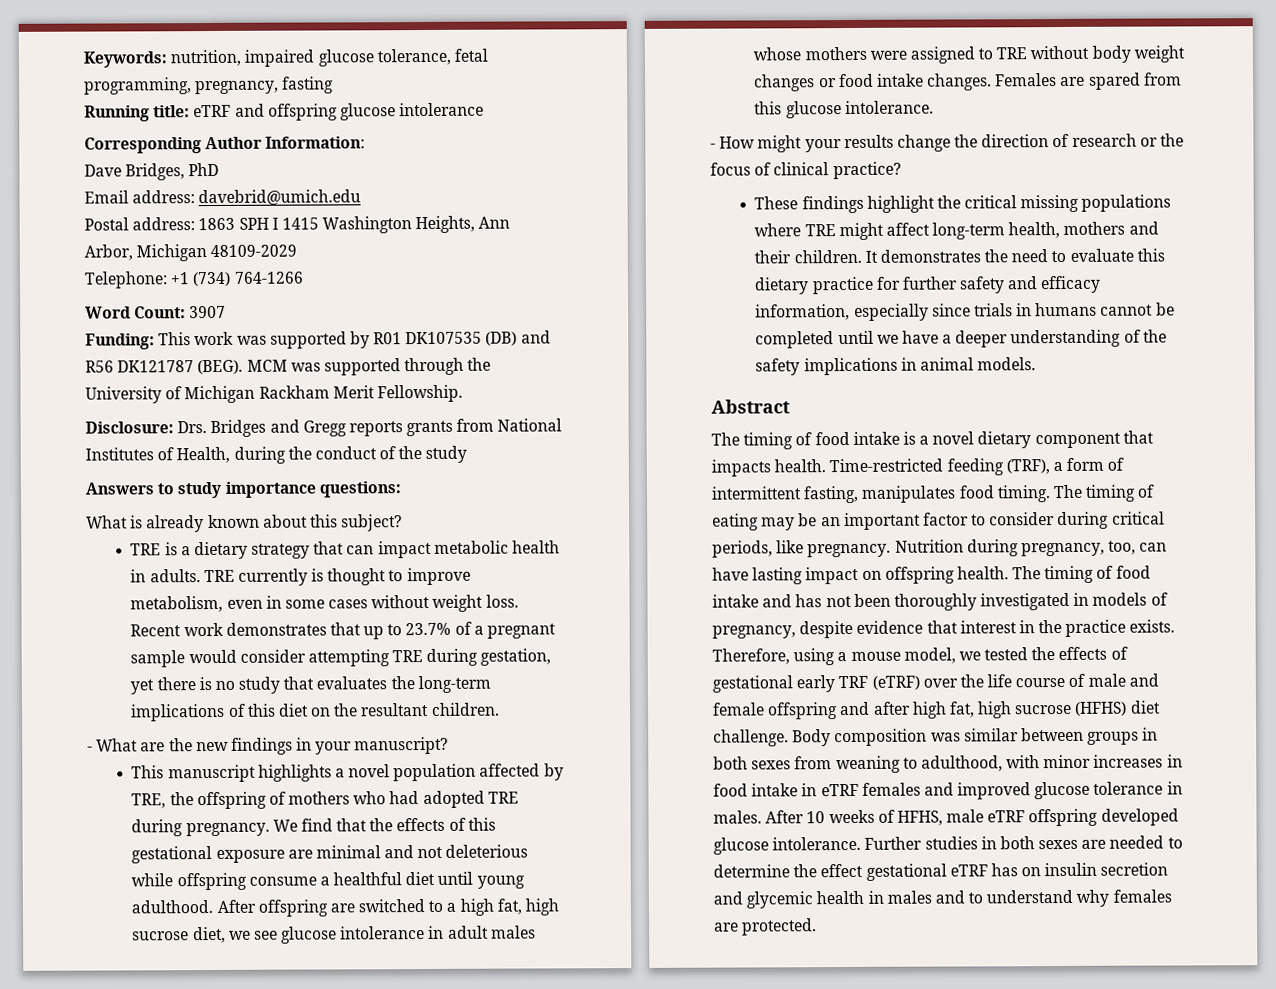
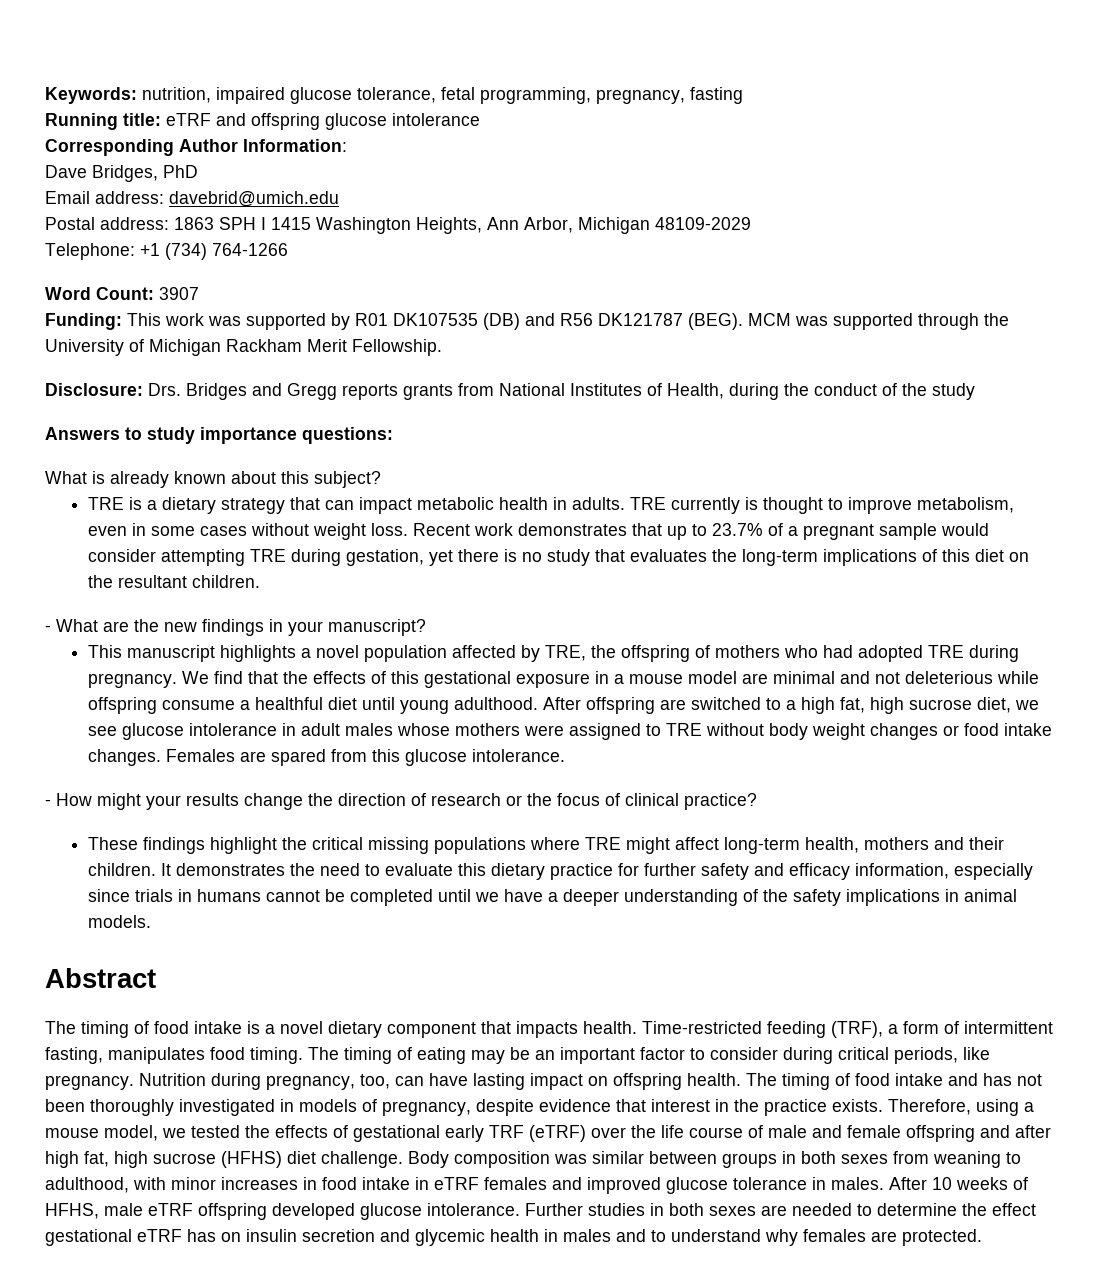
(285, 856) none -> [594,671,737,684] in a mouse model

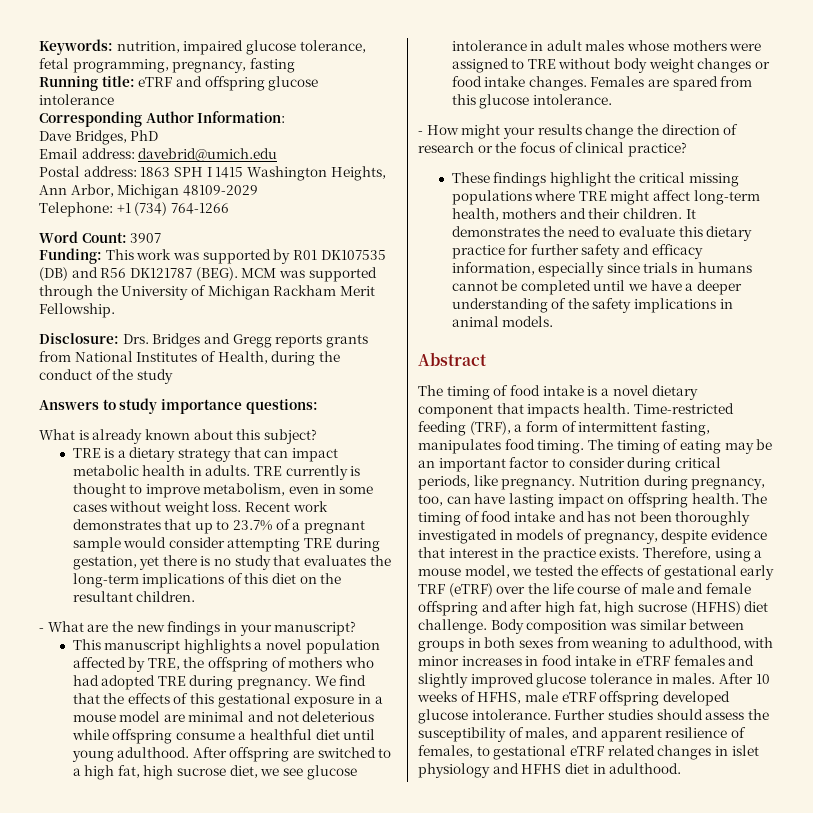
(582, 1183) none -> [418,673,468,688] slightly
[650,1203,1036,1216] [45,1229,982,1246] in both sexes are needed to determine the effect gestational eTRF has on insulin secretion and glycemic health in males and to understand why females are protected. -> [656,709,769,720] [418,727,746,742] [418,745,759,760] [418,763,682,778] should assess the susceptibility of males, and apparent resilience of females, to gestational eTRF related changes in islet physiology and HFHS diet in adulthood.

